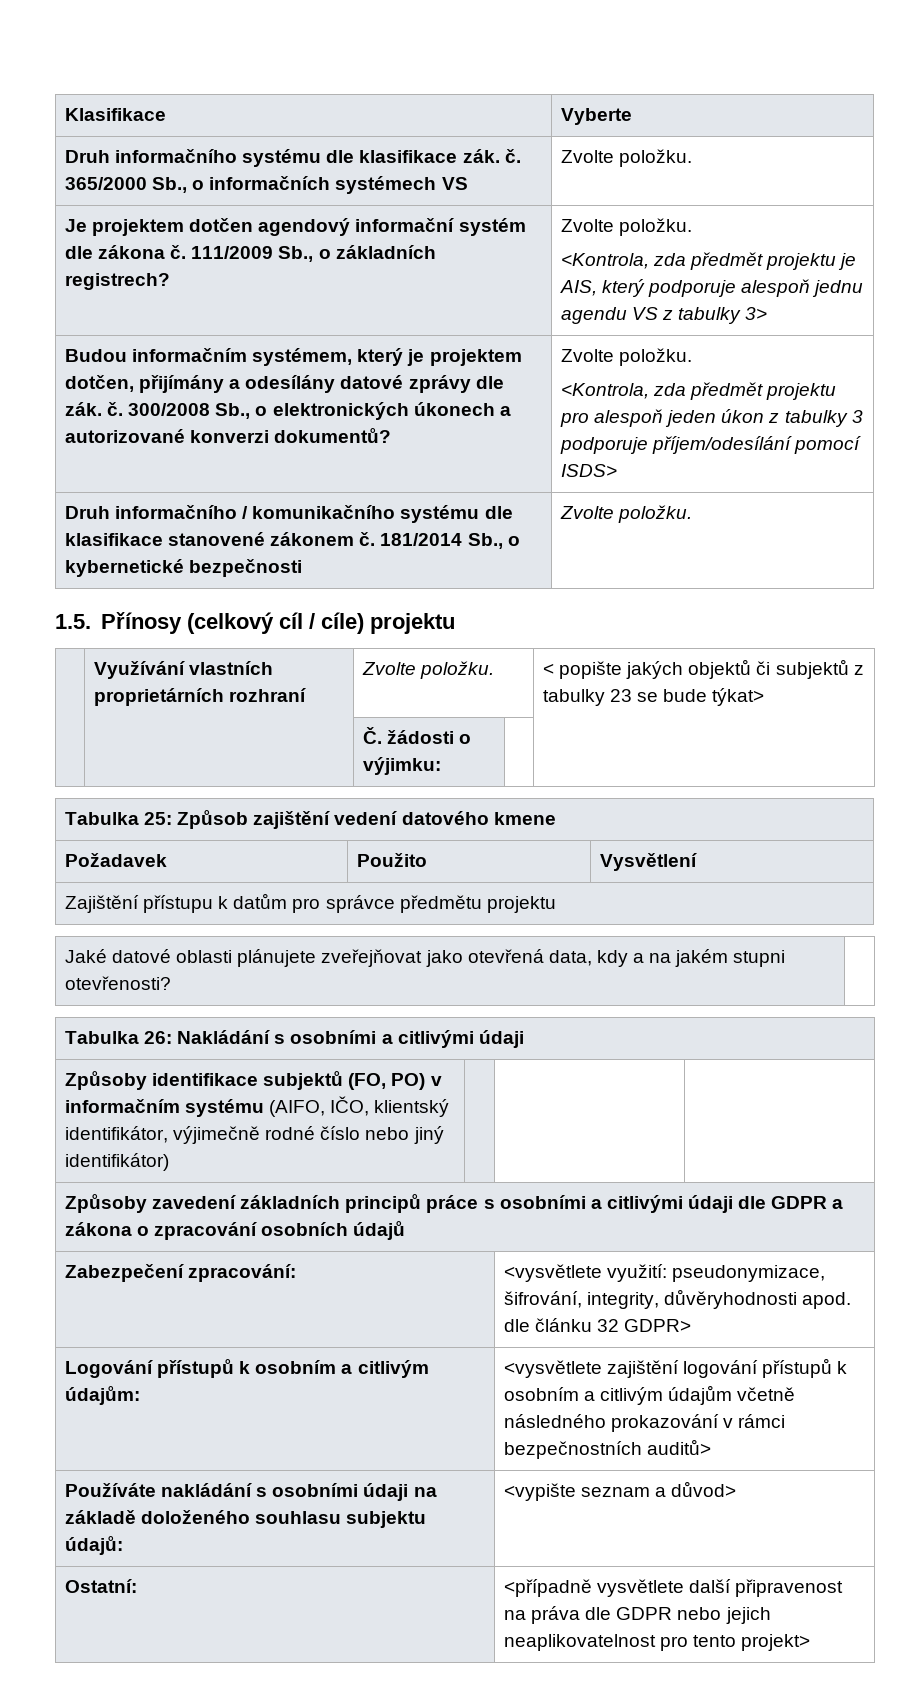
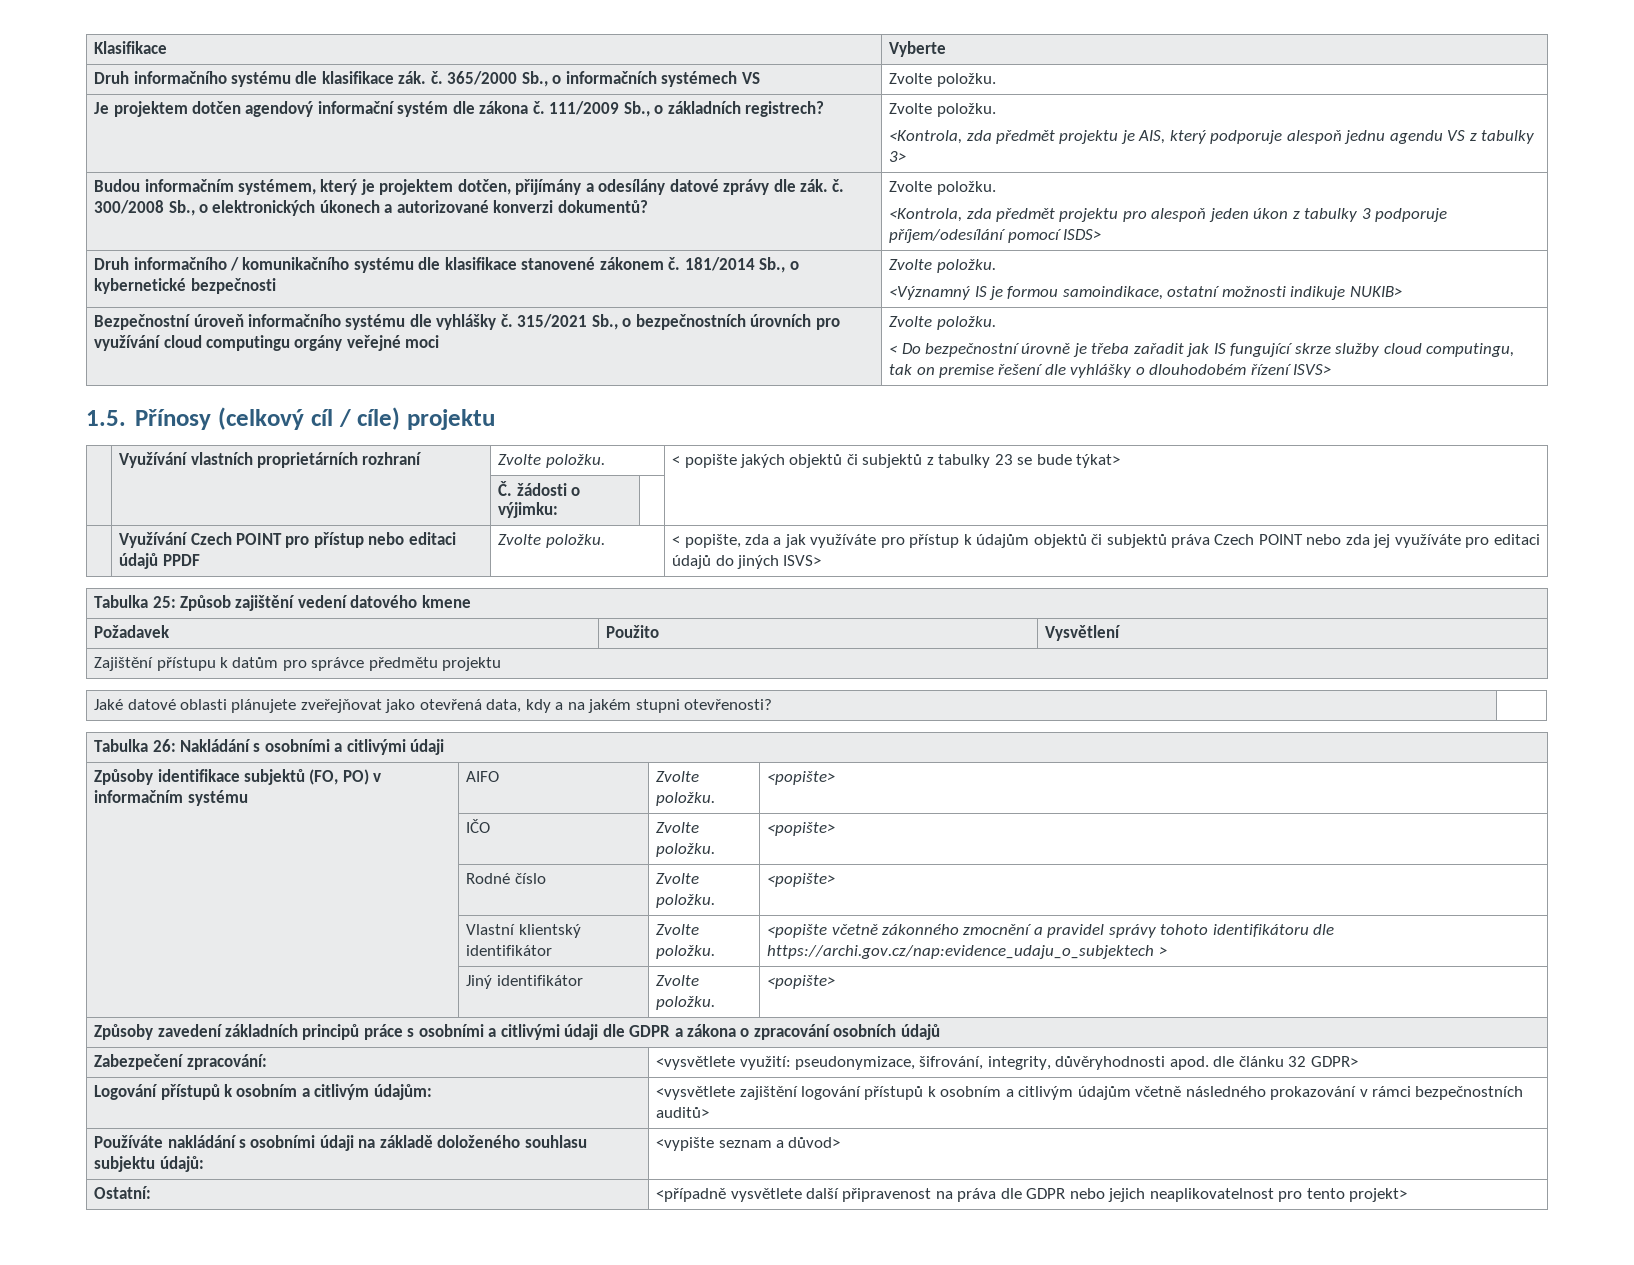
(693, 514) none -> [889,286,1402,300] [94,314,840,330] [94,335,440,351] [889,316,996,330] [889,343,1514,357] [889,364,1332,378] // <Významný IS je formou samoindikace, ostatní možnosti indikuje NUKIB> // Bezpečnostní úroveň informačního systému dle vyhlášky č. 315/2021 Sb., o bezpečnostních úrovních pro využívání cloud computingu orgány veřejné moci | Zvolte položku. // < Do bezpečnostní úrovně je třeba zařadit jak IS fungující skrze služby cloud computingu, tak on premise řešení dle vyhlášky o dlouhodobém řízení ISVS>
(441, 766) none -> [119,532,456,548] [119,553,200,569] [498,534,605,548] [672,534,1540,548] [672,555,822,569] // | Využívání Czech POINT pro přístup nebo editaci údajů PPDF | Zvolte položku. | < popište, zda a jak využíváte pro přístup k údajům objektů či subjektů práva Czech POINT nebo zda jej využíváte pro editaci údajů do jiných ISVS>
[269,1096,450,1117] [64,1126,444,1144] [64,1153,169,1171] (AIFO, IČO, klientský identifikátor, výjimečně rodné číslo nebo jiný identifikátor) | | | -> [466,771,500,782] [656,771,700,782] [656,792,716,806] [767,771,836,785] [466,819,491,833] [656,822,700,833] [656,843,716,857] [767,822,836,836] [466,873,546,884] [656,873,700,884] [656,894,716,908] [767,873,836,887] [466,924,581,938] [466,945,553,956] [656,924,700,935] [656,945,716,959] [767,924,1335,938] [767,945,1167,959] [466,975,583,989] [656,975,700,986] [656,996,716,1010] [767,975,836,989] | AIFO | Zvolte položku. | <popište> // | IČO | Zvolte položku. | <popište> // | Rodné číslo | Zvolte položku. | <popište> // | Vlastní klientský identifikátor | Zvolte položku. | <popište včetně zákonného zmocnění a pravidel správy tohoto identifikátoru dle https://archi.gov.cz/nap:evidence_udaju_o_subjektech > // | Jiný identifikátor | Zvolte položku. | <popište>

